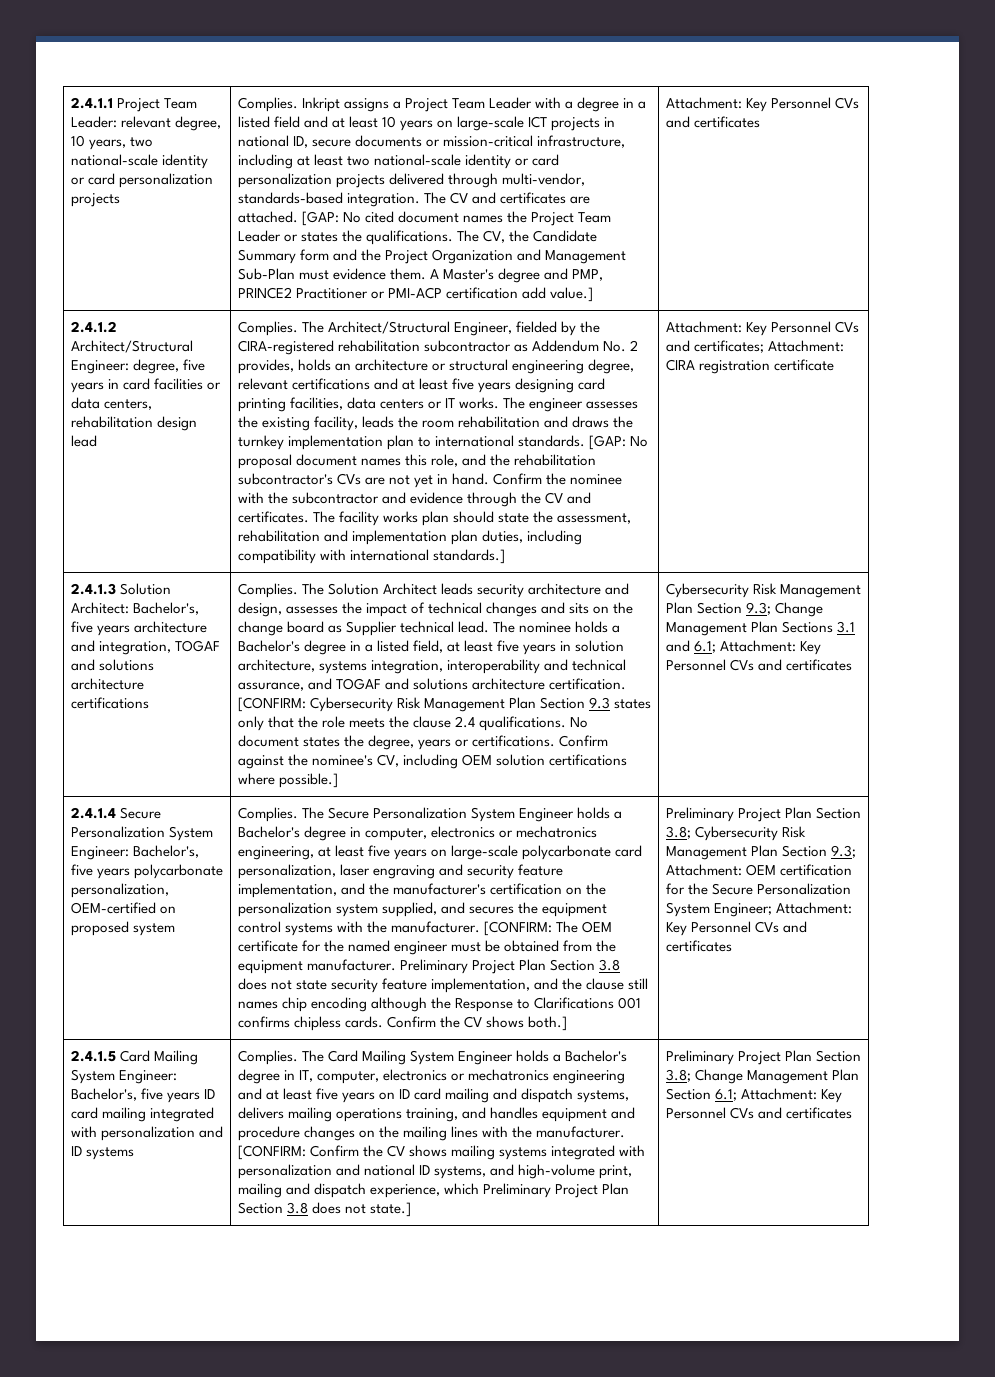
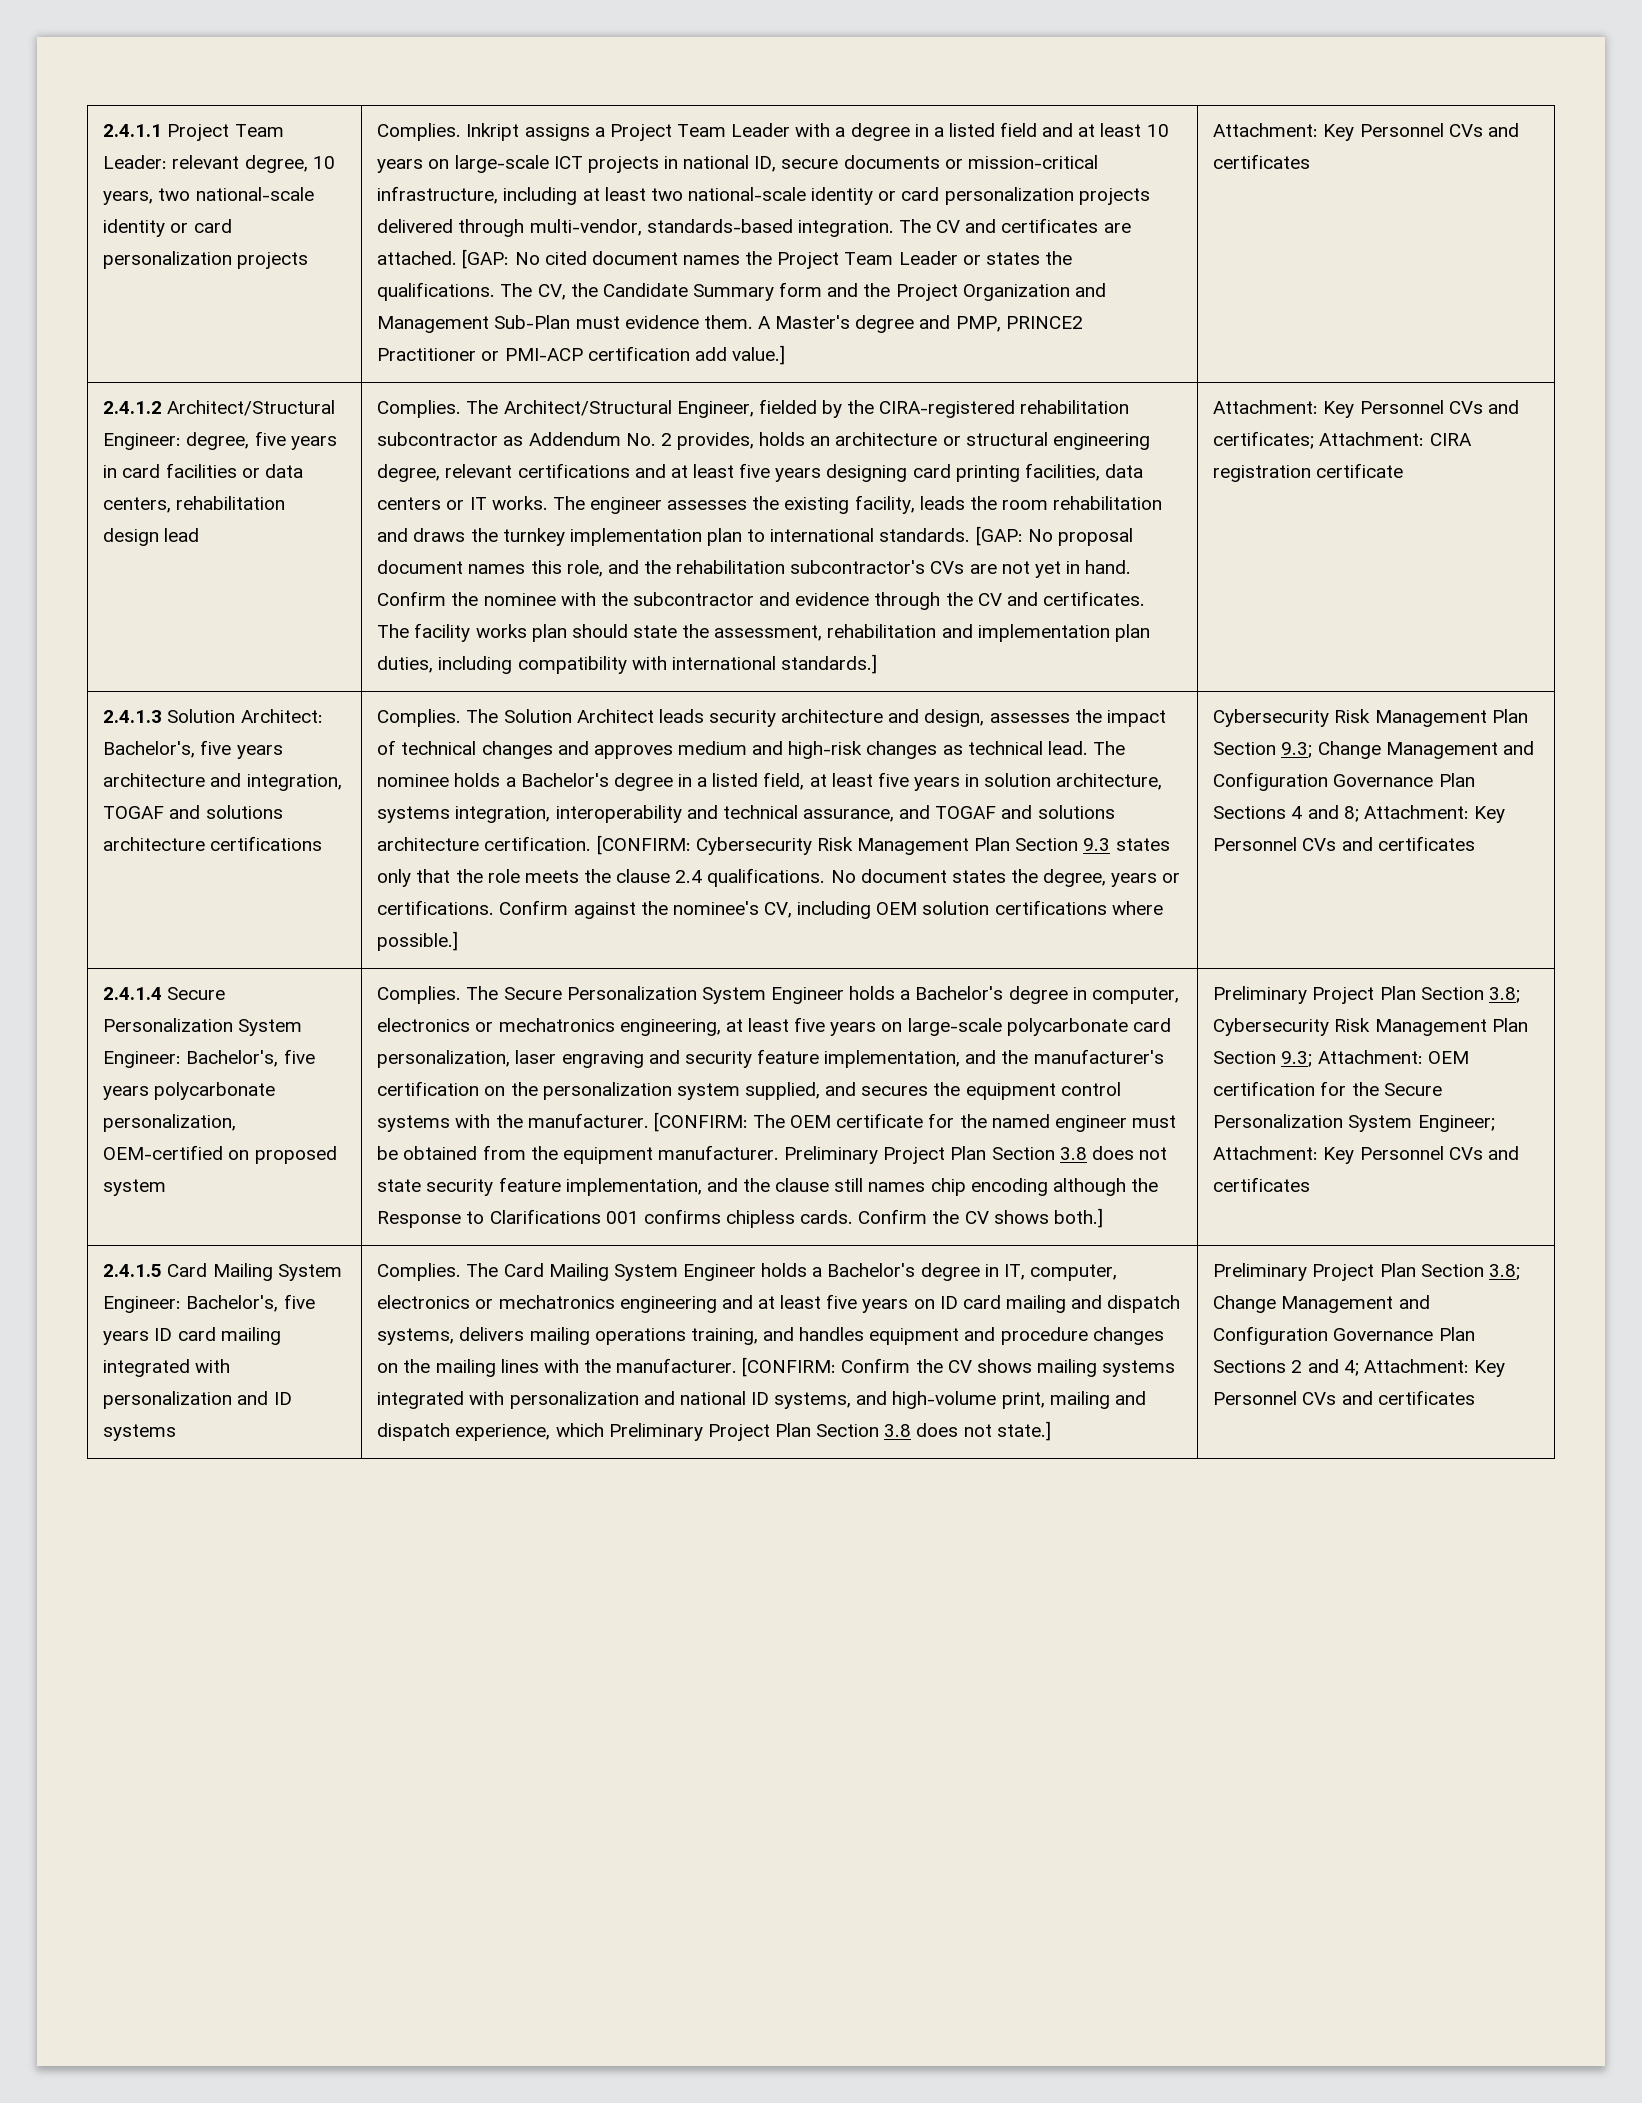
[569,602,634,614] [237,621,397,636] sits on the change board as Supplier -> [593,741,963,759] approves medium and high-risk changes as
[750,621,855,633] [665,640,716,653] Plan Sections 3.1 and 6.1; -> [1502,741,1534,755] [1213,772,1475,791] [1213,805,1359,822] and Configuration Governance Plan Sections 4 and 8;
[831,1069,859,1081] [665,1088,737,1101] Plan Section 6.1; -> [1398,1295,1430,1309] [1213,1326,1475,1345] [1213,1359,1359,1376] and Configuration Governance Plan Sections 2 and 4;

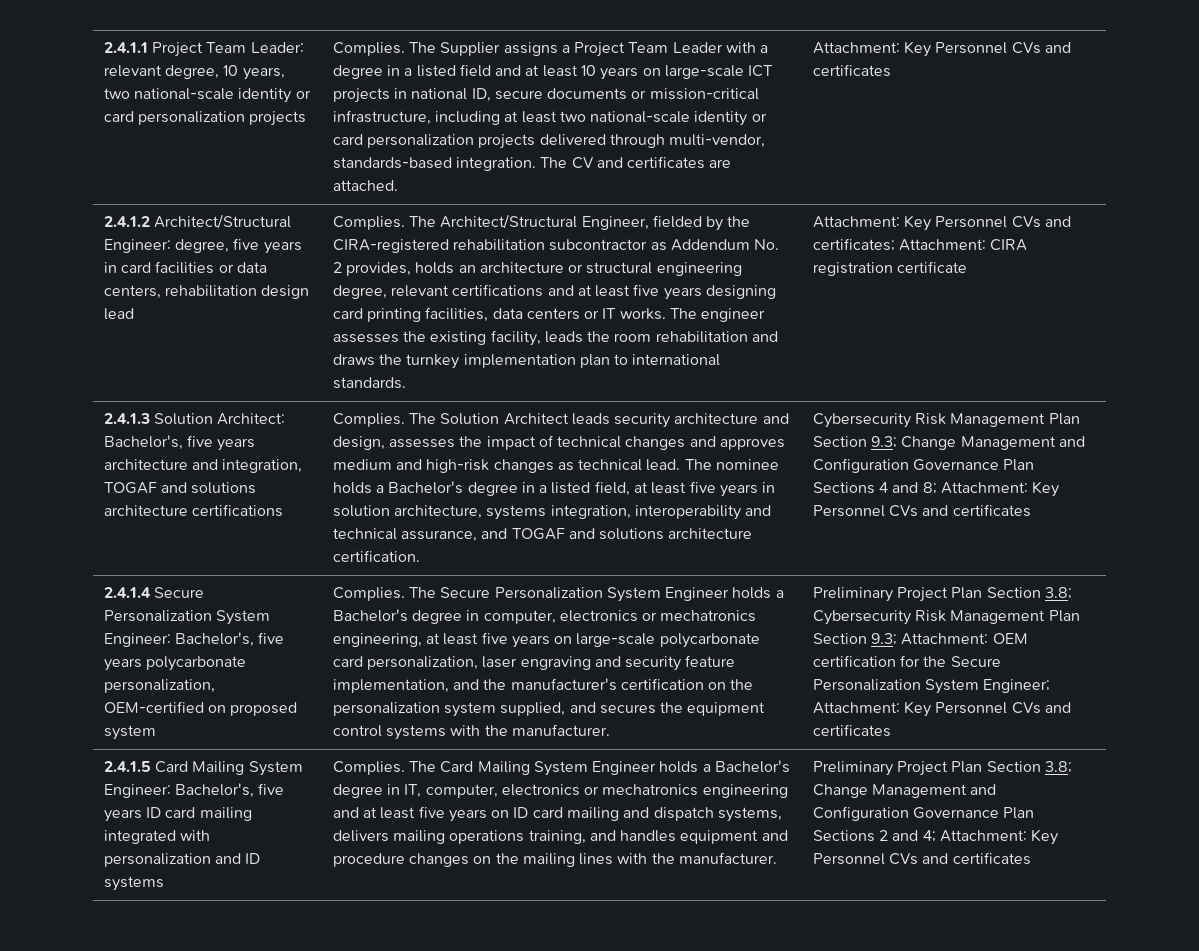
[466,123,520,141] Inkript -> [408,42,501,56] The Supplier
[462,249,1072,269] [377,282,1106,301] [377,315,1083,333] [377,345,786,365] [GAP: No cited document names the Project Team Leader or states the qualifications. The CV, the Candidate Summary form and the Project Organization and Management Sub-Plan must evidence them. A Master's degree and PMP, PRINCE2 Practitioner or PMI-ACP certification add value.] -> (398, 185) none
[975,526,1133,546] [377,560,1132,578] [377,591,1145,610] [377,623,1150,642] [377,654,878,674] [GAP: No proposal document names this role, and the rehabilitation subcontractor's CVs are not yet in hand. Confirm the nominee with the subcontractor and evidence through the CV and certificates. The facility works plan should state the assessment, rehabilitation and implementation plan duties, including compatibility with international standards.] -> (406, 383) none
[596,835,1170,855] [377,868,1181,887] [377,900,1163,919] [377,931,459,951] [CONFIRM: Cybersecurity Risk Management Plan Section 9.3 states only that the role meets the clause 2.4 qualifications. No document states the degree, years or certifications. Confirm against the nominee's CV, including OEM solution certifications where possible.] -> (420, 556) none
[653,1112,1176,1132] [377,1145,1167,1164] [377,1177,1158,1196] [377,1208,1103,1228] [CONFIRM: The OEM certificate for the named engineer must be obtained from the equipment manufacturer. Preliminary Project Plan Section 3.8 does not state security feature implementation, and the clause still names chip encoding although the Response to Clarifications 001 confirms chipless cards. Confirm the CV shows both.] -> (610, 730) none
[742,1357,1176,1377] [377,1391,1146,1409] [377,1421,1051,1441] [CONFIRM: Confirm the CV shows mailing systems integrated with personalization and national ID systems, and high-volume print, mailing and dispatch experience, which Preliminary Project Plan Section 3.8 does not state.] -> (778, 858) none

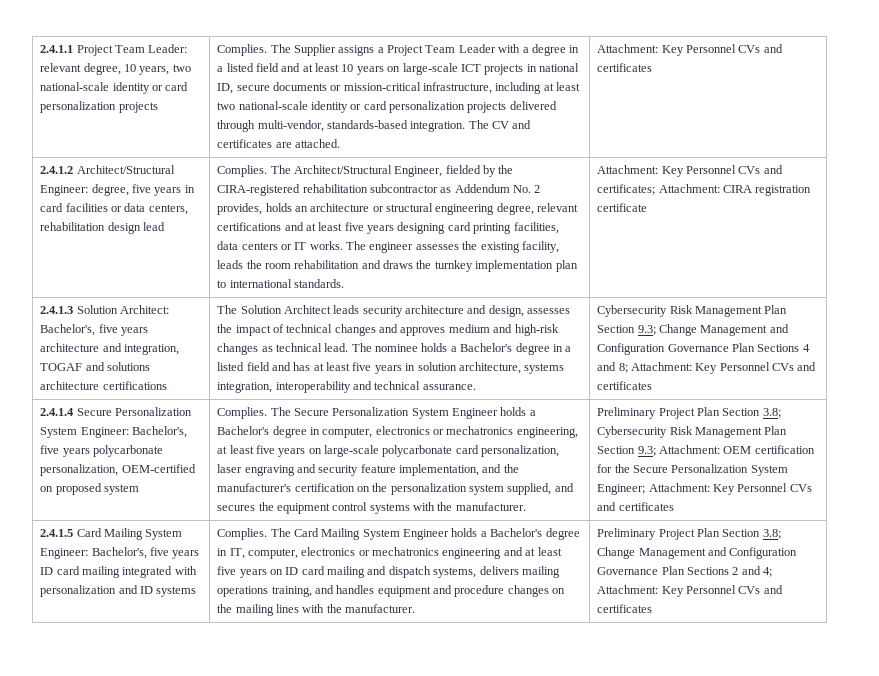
[332,413,405,427] Complies. -> (167, 385) none
[594,481,630,496] field, -> [246,362,311,371] field and has
[400,528,753,542] [332,550,420,562] assurance, and TOGAF and solutions architecture certification. -> [422,384,476,390] assurance.

